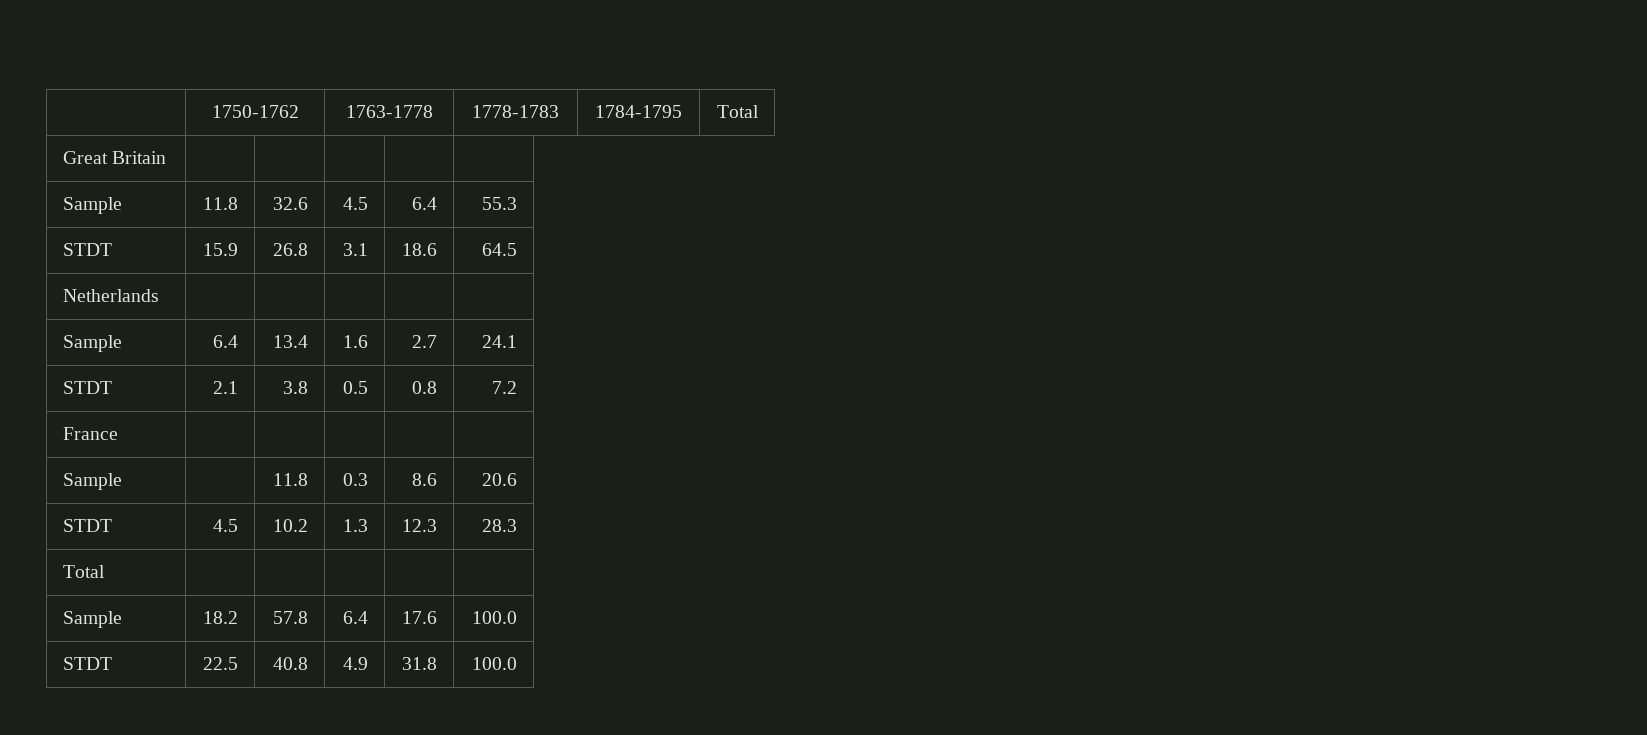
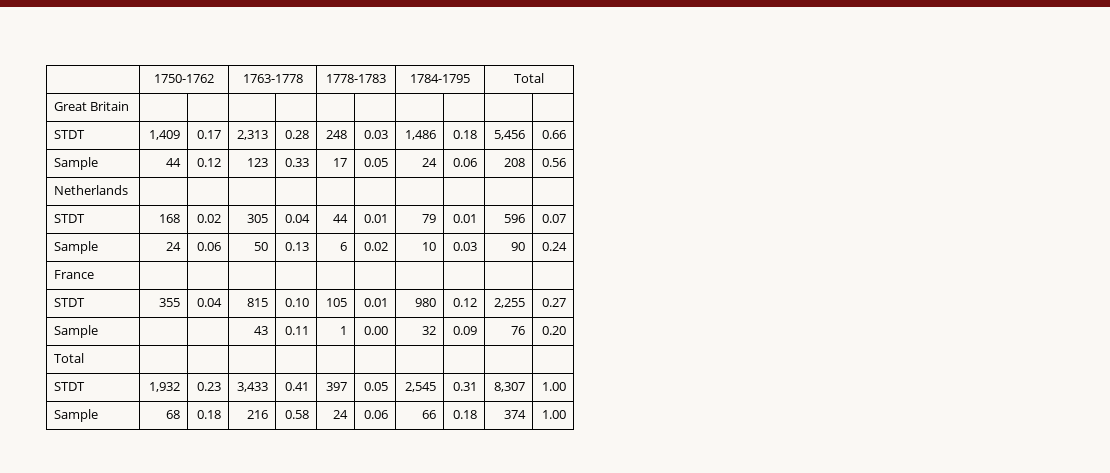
[62,197,122,214] [203,197,239,210] [273,197,309,210] [343,197,369,210] [412,197,438,210] [482,197,518,210] [62,243,112,256] [203,243,239,256] [273,243,309,256] [343,243,369,256] [402,243,438,256] [482,243,518,256] [62,289,159,302] [62,335,122,352] [213,335,239,348] [273,335,309,348] [343,335,369,348] [412,335,438,348] [482,335,518,348] [62,381,112,394] [213,381,239,394] [283,381,309,394] [343,381,369,394] [412,381,438,394] [492,381,518,394] [62,427,118,440] [62,473,122,490] [273,473,309,486] [343,473,369,486] [412,473,438,486] [482,473,518,486] [62,519,112,532] [213,519,239,532] [273,519,309,532] [343,519,369,532] [402,519,438,532] [482,519,518,532] [62,565,105,578] [62,611,122,628] [203,611,239,624] [273,611,309,624] [343,611,369,624] [402,611,438,624] [472,611,518,624] [62,657,112,670] [203,657,239,670] [273,657,309,670] [343,657,369,670] [402,657,438,670] [472,657,518,670] // Sample | 11.8 | 32.6 | 4.5 | 6.4 | 55.3 // STDT | 15.9 | 26.8 | 3.1 | 18.6 | 64.5 // Netherlands | | | | | // Sample | 6.4 | 13.4 | 1.6 | 2.7 | 24.1 // STDT | 2.1 | 3.8 | 0.5 | 0.8 | 7.2 // France | | | | | // Sample | | 11.8 | 0.3 | 8.6 | 20.6 // STDT | 4.5 | 10.2 | 1.3 | 12.3 | 28.3 // Total | | | | | // Sample | 18.2 | 57.8 | 6.4 | 17.6 | 100.0 // STDT | 22.5 | 40.8 | 4.9 | 31.8 | 100.0 -> [53,130,85,139] [149,130,181,140] [197,130,222,139] [237,130,269,140] [285,130,310,139] [326,130,348,139] [364,130,389,139] [405,130,437,140] [453,130,478,139] [494,130,526,140] [542,130,567,139] [53,157,98,170] [166,158,182,167] [197,158,222,167] [247,158,269,167] [285,158,310,167] [333,158,348,167] [364,158,389,167] [422,158,438,167] [453,158,478,167] [504,158,526,167] [542,158,567,167] [53,185,128,195] [53,214,85,223] [159,214,181,223] [197,214,222,223] [247,214,269,223] [285,214,311,223] [333,214,349,223] [364,214,389,223] [422,214,437,223] [453,214,478,223] [504,214,526,223] [542,214,567,223] [53,241,98,254] [166,242,182,251] [197,242,222,251] [254,242,269,251] [285,242,310,251] [340,242,348,251] [364,242,389,251] [422,242,437,251] [453,242,478,251] [511,242,526,251] [542,242,568,251] [53,270,94,279] [53,298,85,307] [159,298,181,307] [197,298,223,307] [247,298,269,307] [285,298,310,307] [326,298,348,307] [364,298,389,307] [415,298,437,307] [453,298,478,307] [494,298,526,308] [542,298,567,307] [53,325,98,338] [254,326,269,335] [285,326,310,335] [340,326,348,335] [364,326,389,335] [422,326,437,335] [453,326,478,335] [511,326,526,335] [542,326,567,335] [53,353,84,363] [53,382,85,391] [149,382,181,392] [197,382,222,391] [237,382,269,392] [285,382,310,391] [326,382,348,391] [364,382,389,391] [405,382,437,392] [453,382,478,391] [494,382,526,392] [542,382,567,391] [53,409,98,422] [166,410,181,419] [197,410,222,419] [247,410,269,419] [285,410,310,419] [333,410,349,419] [364,410,389,419] [422,410,437,419] [453,410,478,419] [504,410,527,419] [542,410,567,419] | | | | | // STDT | 1,409 | 0.17 | 2,313 | 0.28 | 248 | 0.03 | 1,486 | 0.18 | 5,456 | 0.66 // Sample | 44 | 0.12 | 123 | 0.33 | 17 | 0.05 | 24 | 0.06 | 208 | 0.56 // Netherlands | | | | | | | | | | // STDT | 168 | 0.02 | 305 | 0.04 | 44 | 0.01 | 79 | 0.01 | 596 | 0.07 // Sample | 24 | 0.06 | 50 | 0.13 | 6 | 0.02 | 10 | 0.03 | 90 | 0.24 // France | | | | | | | | | | // STDT | 355 | 0.04 | 815 | 0.10 | 105 | 0.01 | 980 | 0.12 | 2,255 | 0.27 // Sample | | | 43 | 0.11 | 1 | 0.00 | 32 | 0.09 | 76 | 0.20 // Total | | | | | | | | | | // STDT | 1,932 | 0.23 | 3,433 | 0.41 | 397 | 0.05 | 2,545 | 0.31 | 8,307 | 1.00 // Sample | 68 | 0.18 | 216 | 0.58 | 24 | 0.06 | 66 | 0.18 | 374 | 1.00

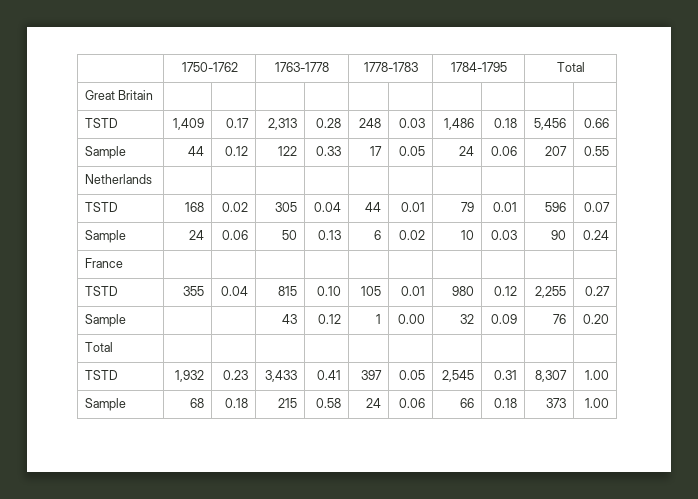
[53,130,85,139] STDT -> [85,118,119,128] TSTD
[247,158,269,167] 123 -> [277,146,297,156] 122
[504,158,526,167] [542,158,567,167] 208 | 0.56 -> [544,146,567,156] [583,146,609,156] 207 | 0.55
[53,214,85,223] STDT -> [85,202,119,212] TSTD
[53,298,85,307] STDT -> [85,286,119,296] TSTD
[285,326,310,335] 0.11 -> [317,314,341,324] 0.12
[53,382,85,391] STDT -> [85,370,119,380] TSTD
[247,410,269,419] 216 -> [277,398,297,408] 215
[504,410,527,419] 374 -> [545,398,566,408] 373

